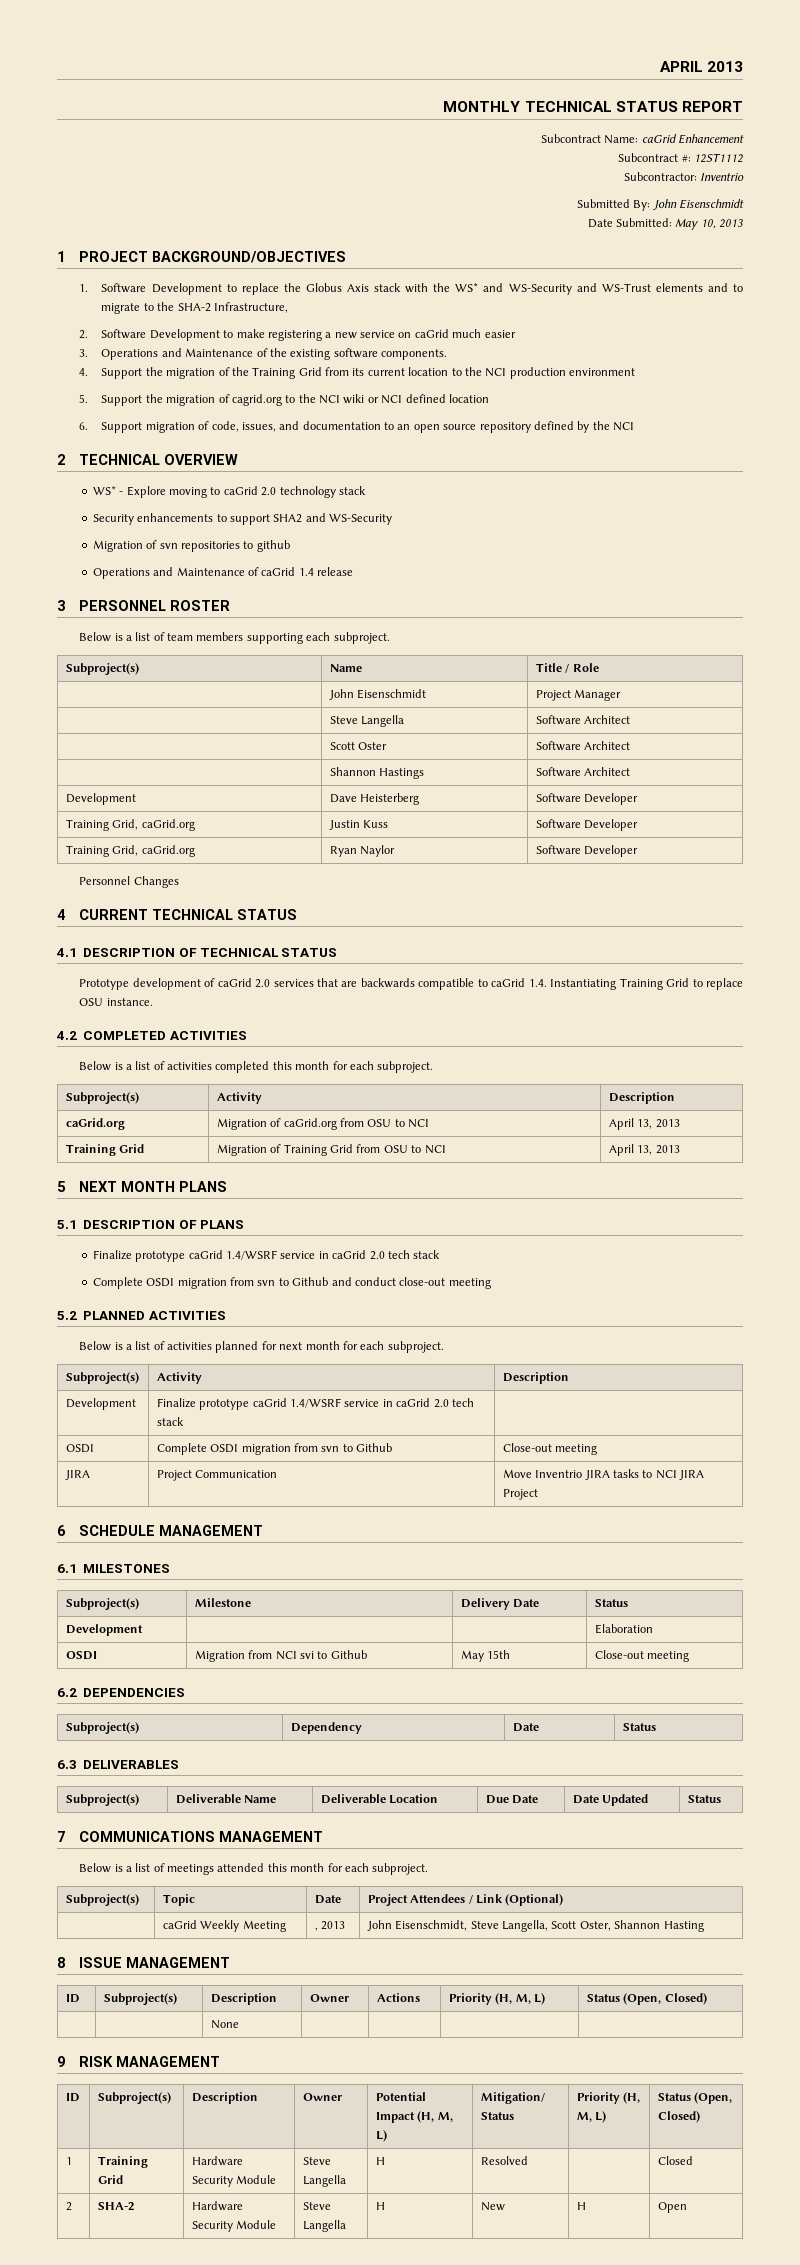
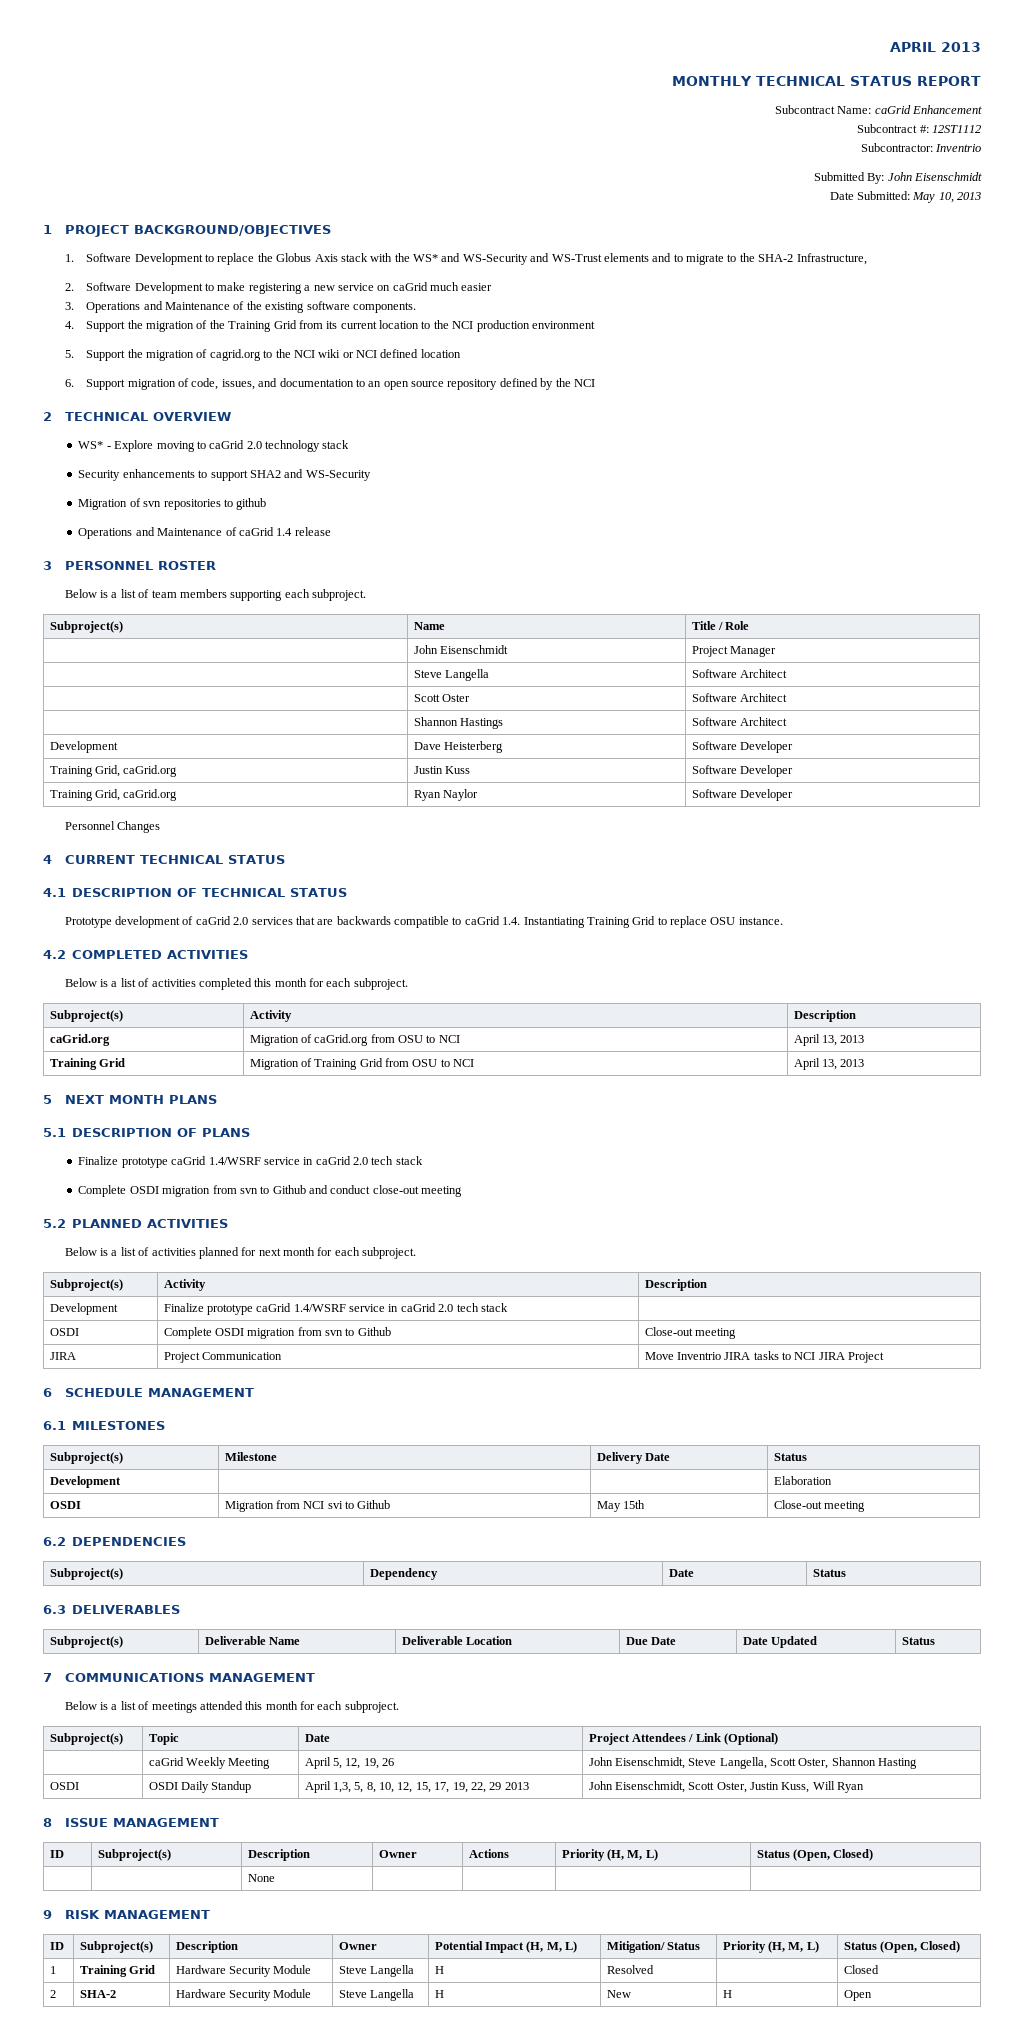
[314,1921,346,1931] , 2013 -> [304,1757,395,1769] April 5, 12, 19, 26
(704, 1926) none -> [49,1782,79,1790] [148,1781,252,1793] [304,1781,529,1793] [588,1781,865,1793] // OSDI | OSDI Daily Standup | April 1,3, 5, 8, 10, 12, 15, 17, 19, 22, 29 2013 | John Eisenschmidt, Scott Oster, Justin Kuss, Will Ryan

